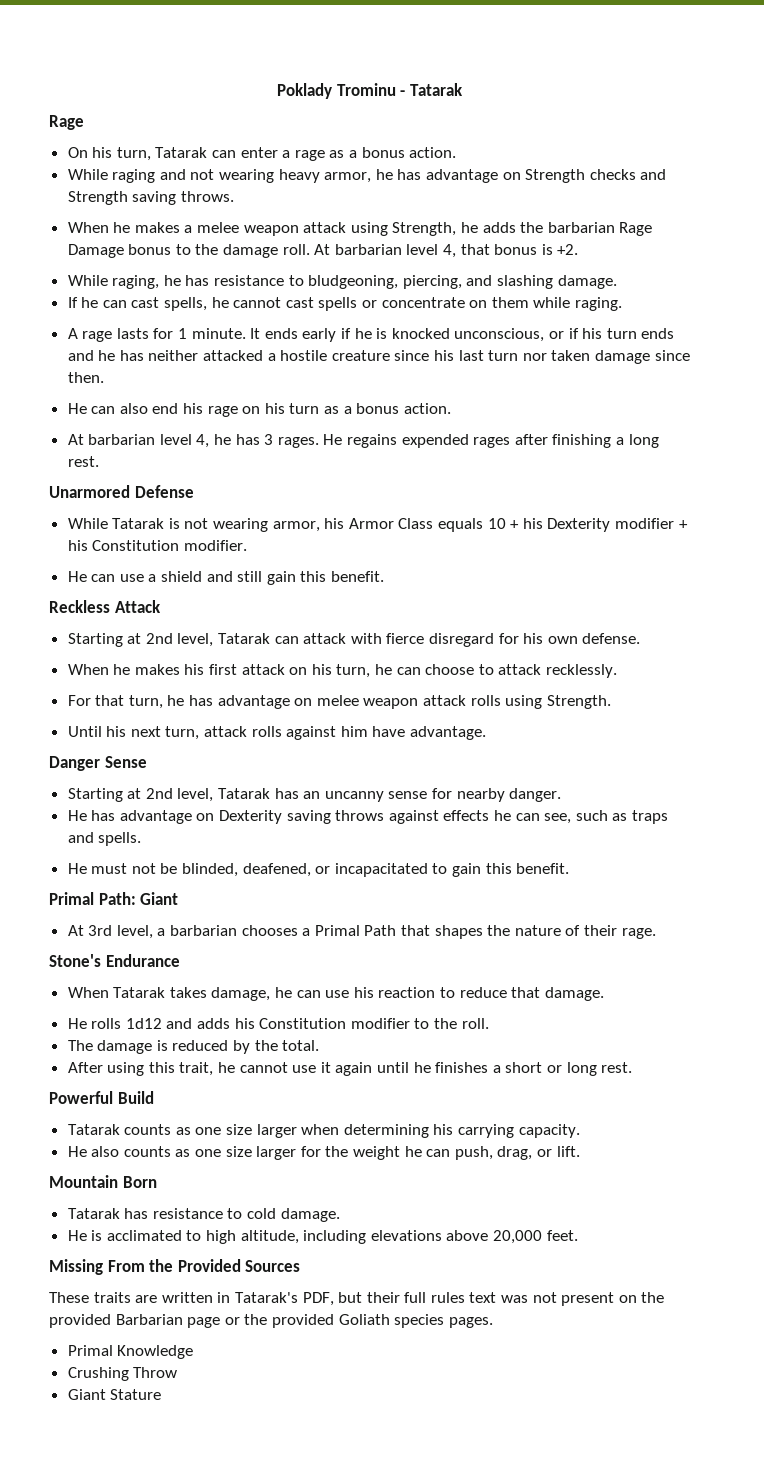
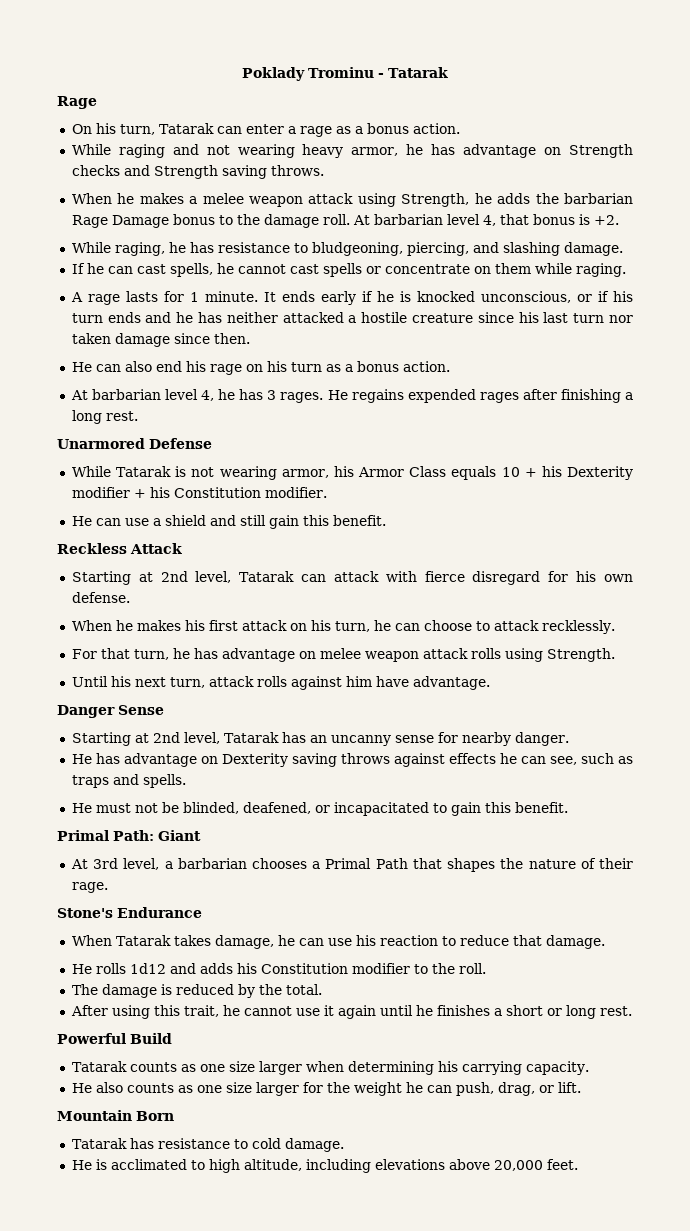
[49,1259,301,1275] [49,1292,665,1306] [49,1314,493,1328] [67,1345,194,1359] [67,1367,178,1381] [67,1389,162,1400] // Missing From the Provided Sources // These traits are written in Tatarak's PDF, but their full rules text was not present on the provided Barbarian page or the provided Goliath species pages. // Primal Knowledge // Crushing Throw // Giant Stature -> (578, 1164) none

